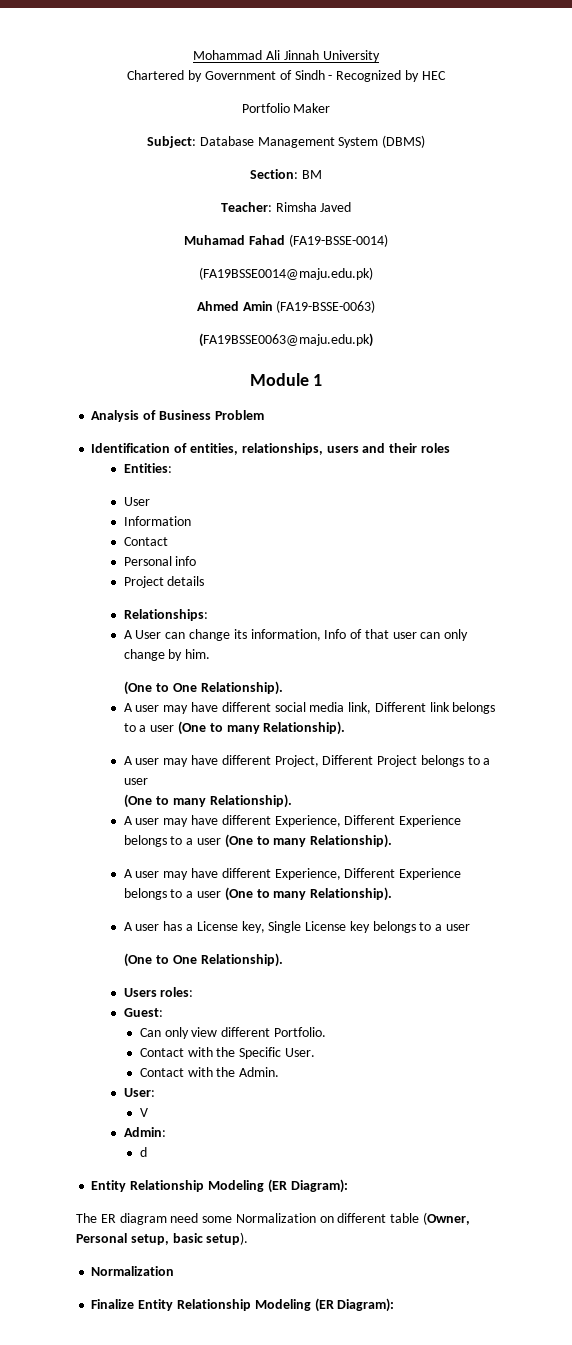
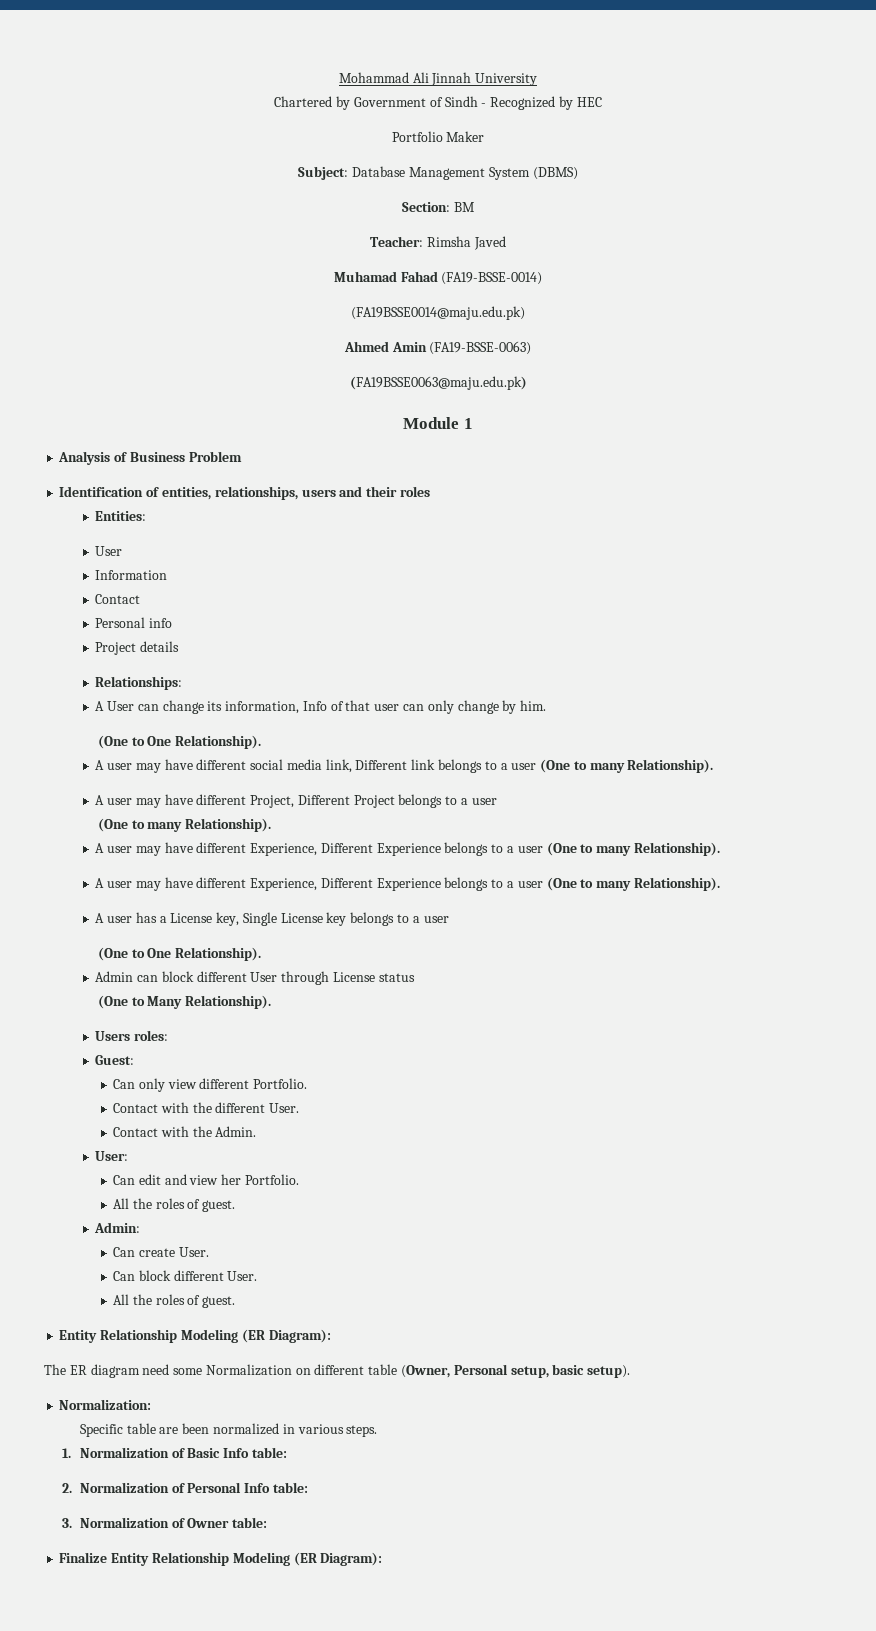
(283, 960) none -> [95,971,415,985] [97,995,272,1009] // Admin can block different User through License status // (One to Many Relationship).
[239,1047,282,1059] Specific -> [215,1102,266,1113] different
[139,1108,148,1117] [123,1127,166,1137] [139,1147,147,1157] V // Admin: // d -> [113,1174,300,1185] [113,1198,236,1212] [94,1222,141,1233] [113,1247,209,1257] [113,1270,258,1281] [113,1294,236,1308] Can edit and view her Portfolio. // All the roles of guest. // Admin: // Can create User. // Can block different User. // All the roles of guest.
[91,1266,175,1276] Normalization -> [59,1399,152,1410] [79,1423,378,1437] [61,1447,287,1458] [61,1482,308,1493] [61,1517,268,1528] Normalization: // Specific table are been normalized in various steps. // 1. Normalization of Basic Info table: // 2. Normalization of Personal Info table: // 3. Normalization of Owner table:

